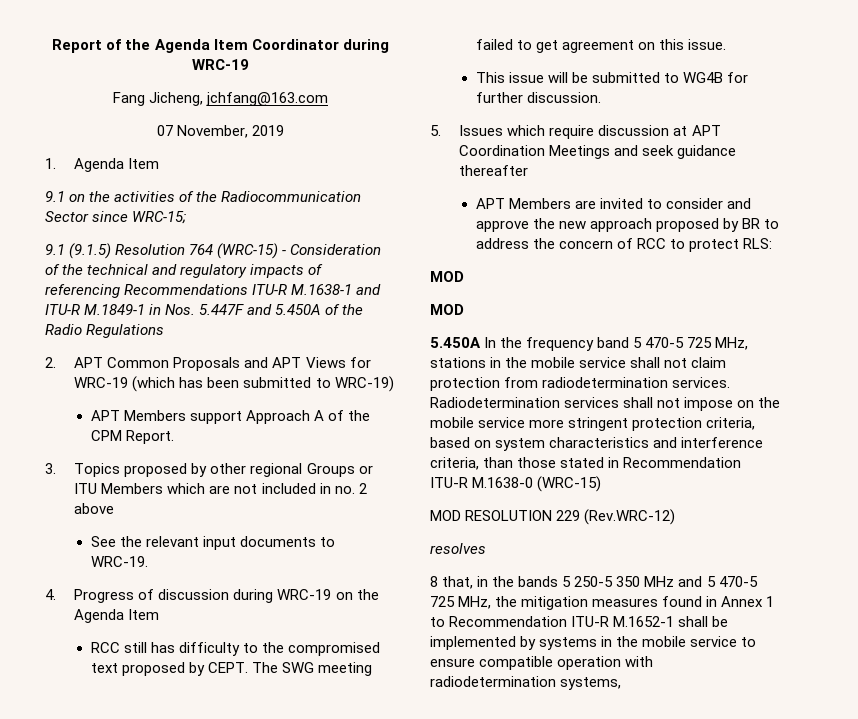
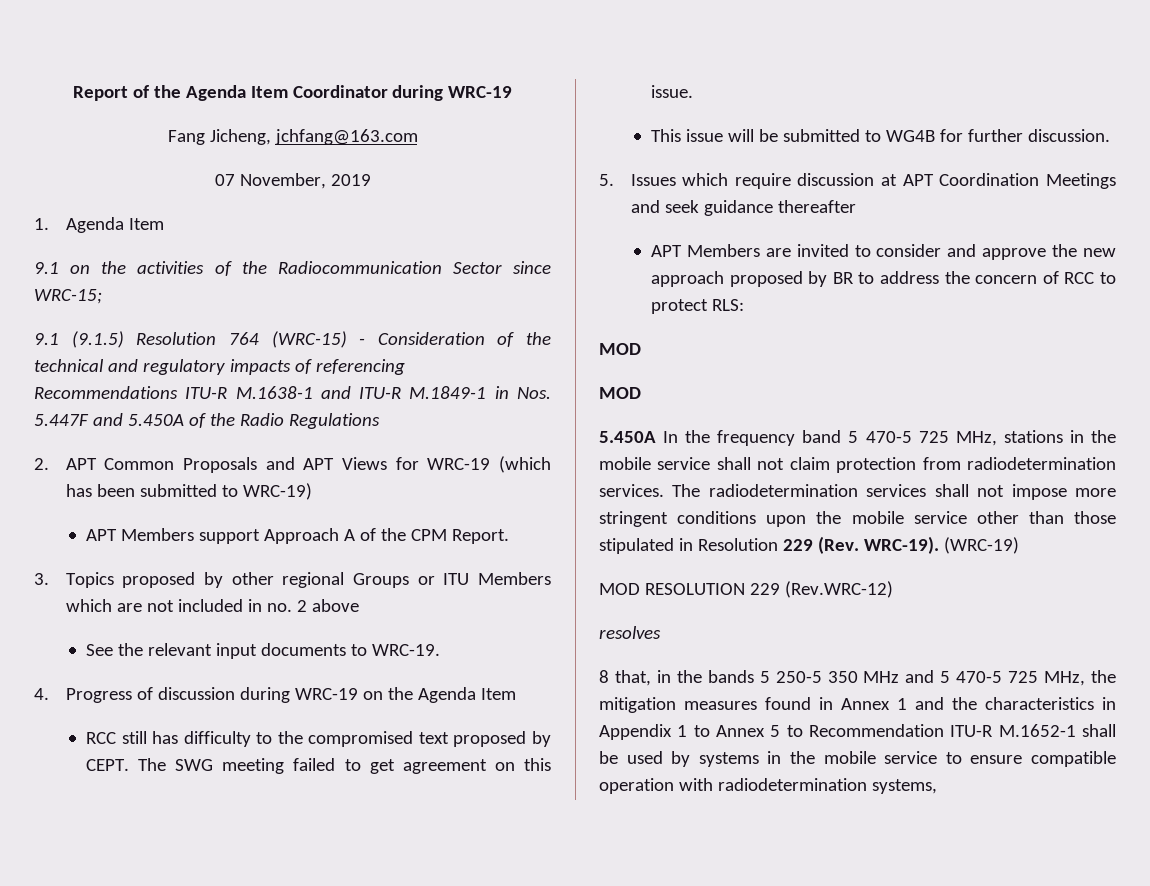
[430,397,560,408] Radiodetermination -> [672,484,858,497] The radiodetermination
[737,397,781,408] [430,417,756,431] [430,437,764,451] [430,457,742,470] [430,476,602,492] on the mobile service more stringent protection criteria, based on system characteristics and interference criteria, than those stated in Recommendation ITU-R M.1638-0 (WRC-15) -> [1075,488,1116,497] [599,511,1116,527] [599,536,1019,554] more stringent conditions upon the mobile service other than those stipulated in Resolution 229 (Rev. WRC-19). (WRC-19)
(775, 601) none -> [915,697,1116,710] [599,724,781,740] and the characteristics in Appendix 1 to Annex 5
[430,636,516,650] implemented -> [626,751,663,764] used

